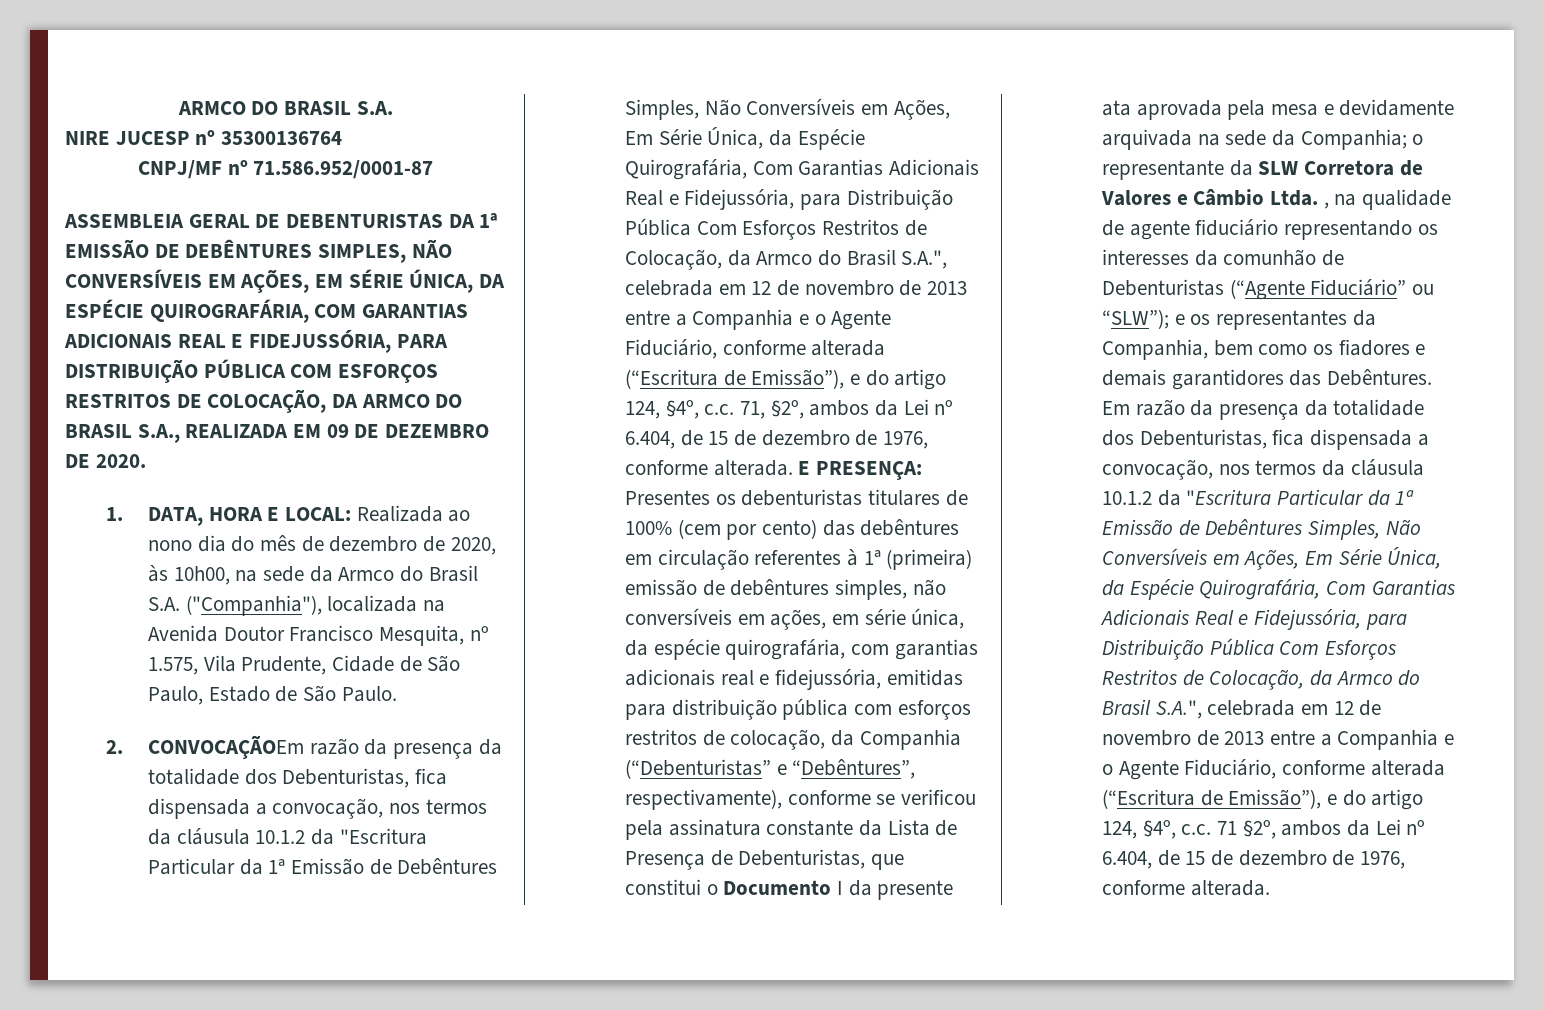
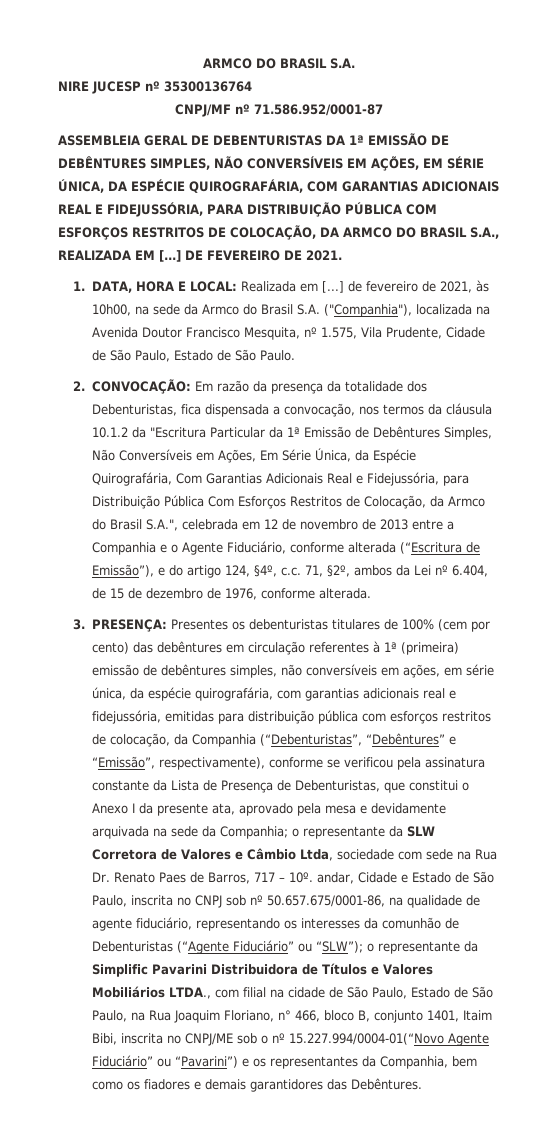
[326,424,490,438] [65,454,146,468] 09 DE DEZEMBRO DE 2020. -> [159,250,342,262] [...] DE FEVEREIRO DE 2021.
[448,510,471,522] [147,535,496,555] ao nono dia do mês de dezembro de 2020, -> [299,281,472,293] em [...] de fevereiro de 2021,
[147,735,304,759] CONVOCAÇÃOEm -> [91,379,213,394] CONVOCAÇÃO: Em
[798,461,811,475] E -> [73,619,86,630] // 3.
[624,759,916,779] (“Debenturistas” e “Debêntures”, -> [259,733,456,746] [91,756,155,769] (“Debenturistas”, “Debêntures” e “Emissão”,
[723,880,832,895] Documento -> [91,803,128,814] Anexo
[1101,100,1222,120] ata aprovada -> [211,803,293,816] ata, aprovado
[1269,190,1329,209] Ltda. , -> [299,849,497,861] [91,871,494,884] [91,895,385,908] Ltda, sociedade com sede na Rua Dr. Renato Paes de Barros, 717 – 10º. andar, Cidade e Estado de São Paulo, inscrita no CNPJ sob nº 50.657.675/0001-86,
[1195,219,1279,236] fiduciário -> [135,917,192,930] fiduciário,
(1169, 319) none -> [366,941,478,954] [91,963,433,977] [91,986,493,999] [91,1010,492,1023] [91,1033,489,1046] [91,1055,238,1068] o representante da Simplific Pavarini Distribuidora de Títulos e Valores Mobiliários LTDA., com filial na cidade de São Paulo, Estado de São Paulo, na Rua Joaquim Floriano, n° 466, bloco B, conjunto 1401, Itaim Bibi, inscrita no CNPJ/ME sob o nº 15.227.994/0004-01(“Novo Agente Fiduciário” ou “Pavarini”)
[1101,399,1425,420] [1101,429,1429,450] [1101,459,1424,480] [1101,489,1415,506] [1101,519,1421,540] [1101,547,1442,570] [1101,579,1455,600] [1099,609,1407,630] [1101,638,1396,660] [1101,669,1421,690] [1101,699,1382,719] [1101,729,1454,750] [1101,759,1445,780] [1101,789,1424,810] [1101,819,1426,839] [1101,850,1405,869] [1101,880,1270,896] Em razão da presença da totalidade dos Debenturistas, fica dispensada a convocação, nos termos da cláusula 10.1.2 da "Escritura Particular da 1ª Emissão de Debêntures Simples, Não Conversíveis em Ações, Em Série Única, da Espécie Quirografária, Com Garantias Adicionais Real e Fidejussória, para Distribuição Pública Com Esforços Restritos de Colocação, da Armco do Brasil S.A.", celebrada em 12 de novembro de 2013 entre a Companhia e o Agente Fiduciário, conforme alterada (“Escritura de Emissão”), e do artigo 124, §4º, c.c. 71 §2º, ambos da Lei nº 6.404, de 15 de dezembro de 1976, conforme alterada. -> (422, 1084) none

